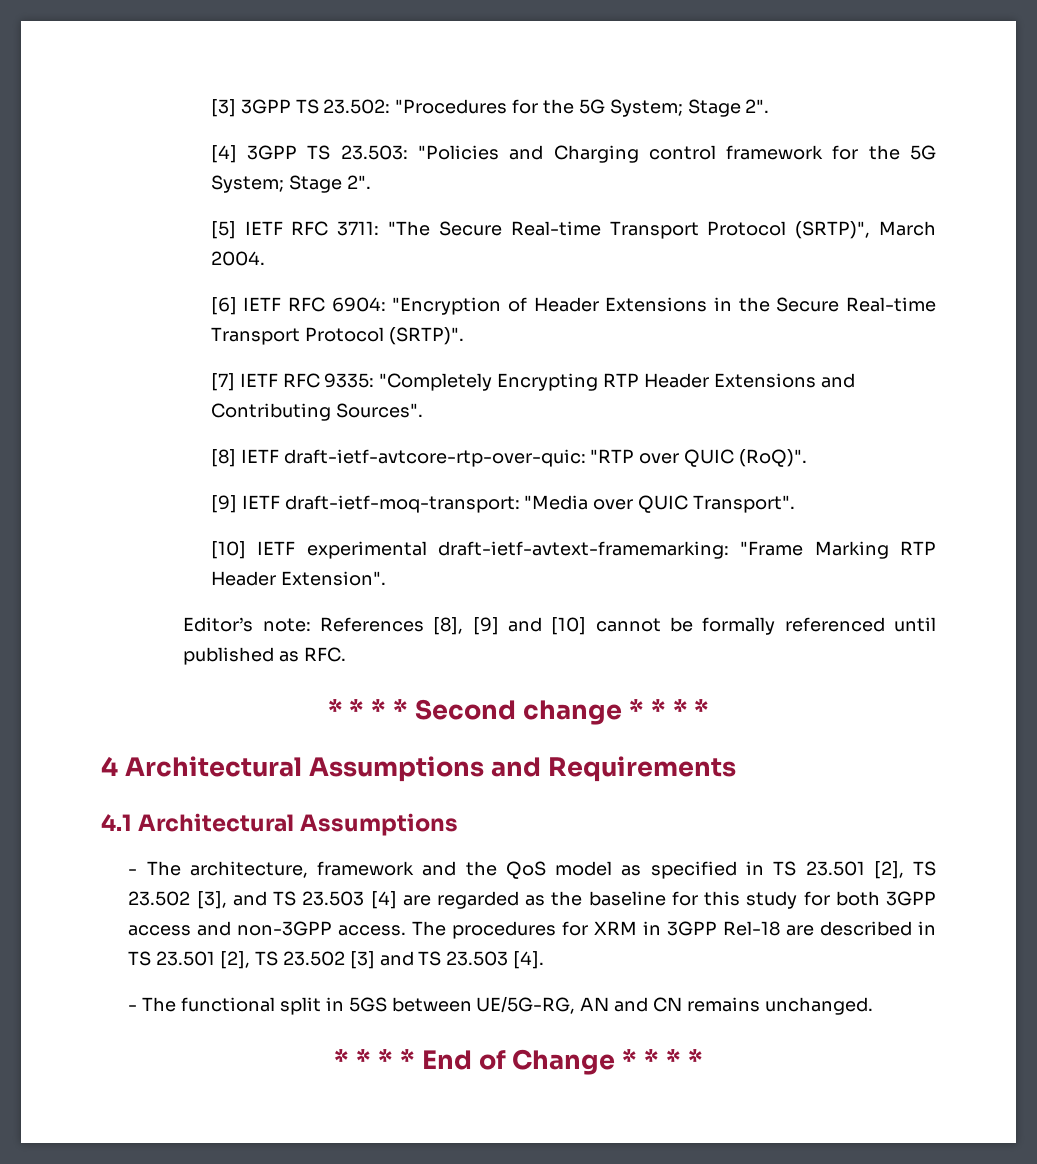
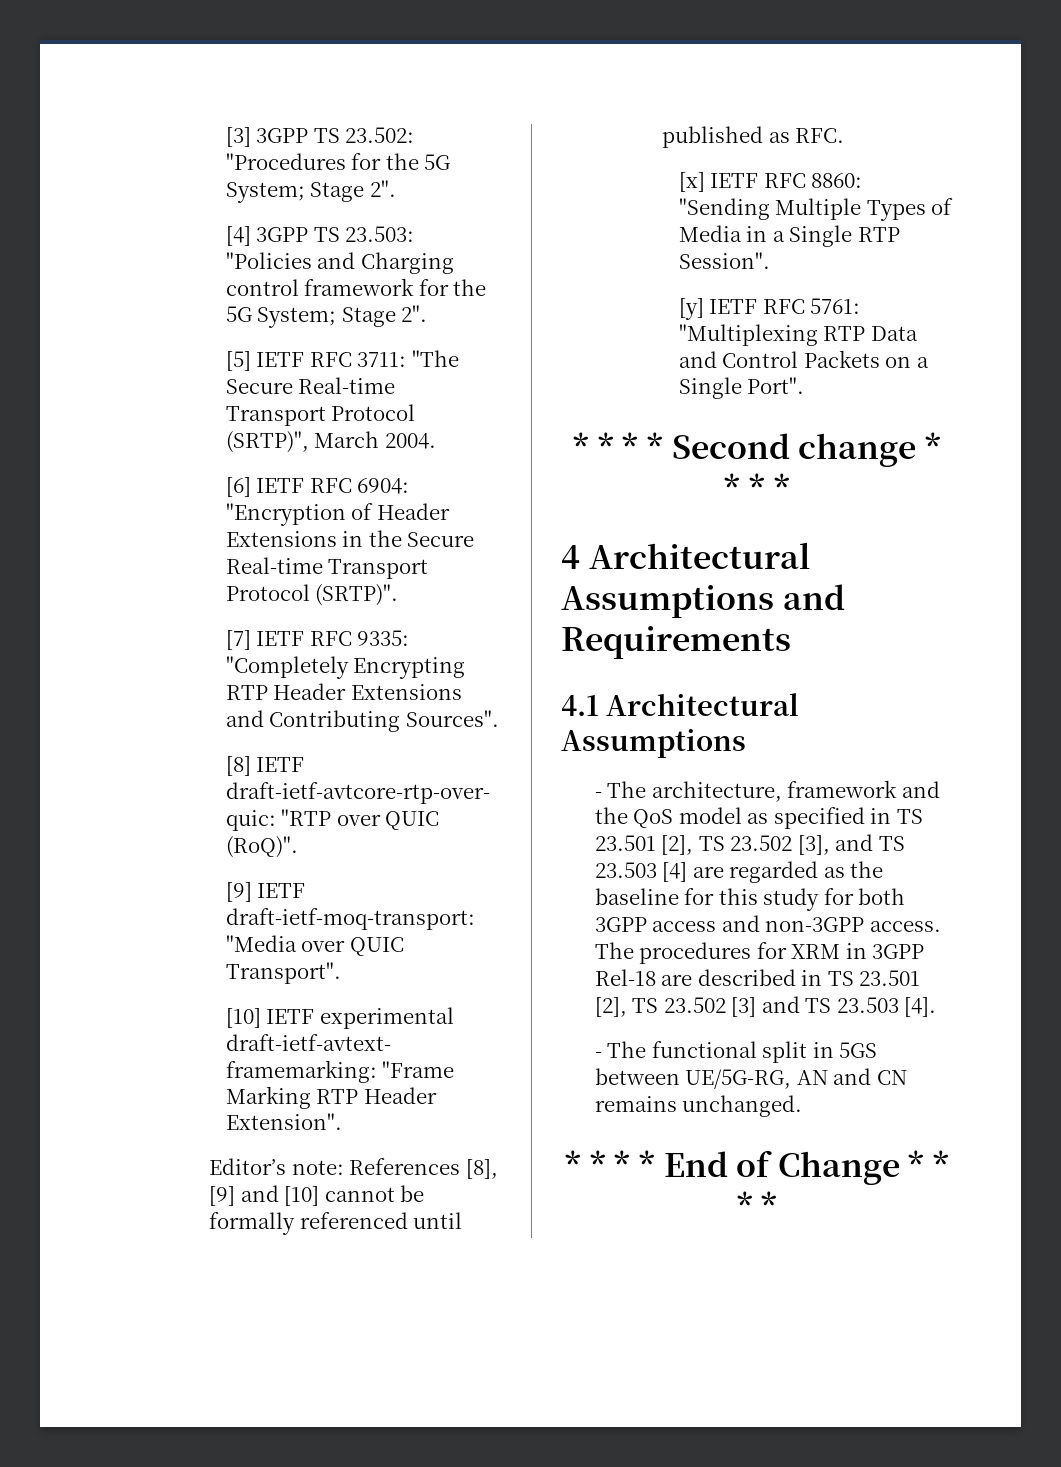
(347, 654) none -> [678,172,863,192] [678,198,954,221] [678,225,900,247] [678,252,770,269] [678,298,861,320] [678,324,918,346] [678,350,929,368] [678,377,805,399] // [x] IETF RFC 8860: "Sending Multiple Types of Media in a Single RTP Session". // [y] IETF RFC 5761: "Multiplexing RTP Data and Control Packets on a Single Port".

